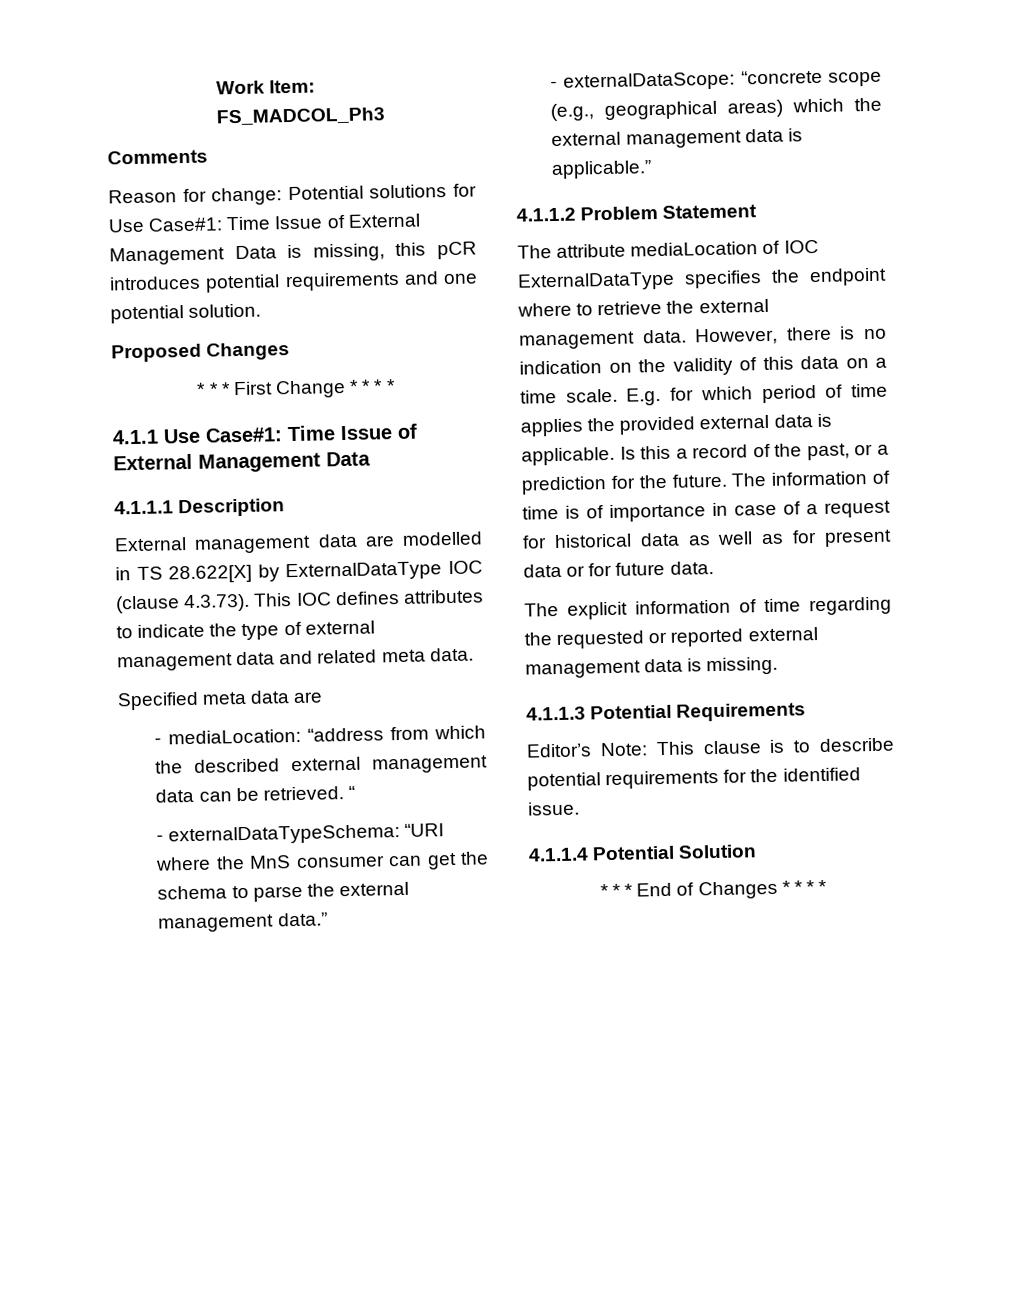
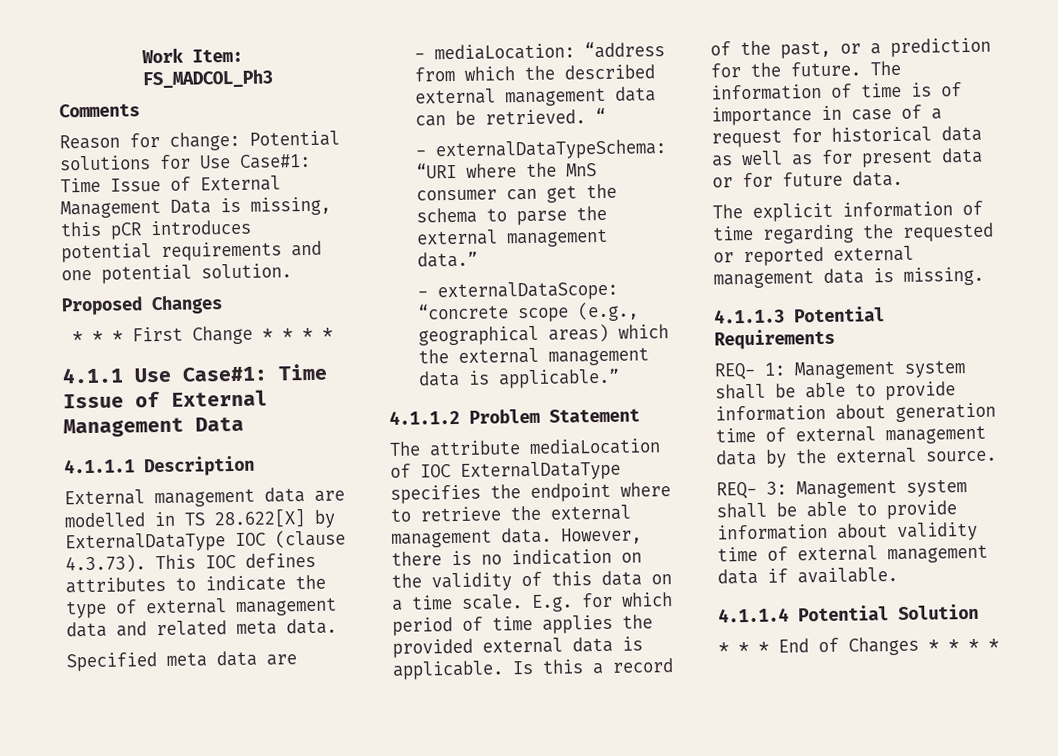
[526,737,895,758] [527,767,861,791] [527,801,580,816] Editor’s Note: This clause is to describe potential requirements for the identified issue. -> [714,360,966,381] [715,381,956,401] [715,402,996,423] [715,425,986,445] [716,447,997,468] [716,479,967,500] [716,500,957,520] [717,521,978,542] [717,544,988,564] [717,566,898,585] REQ- 1: Management system shall be able to provide information about generation time of external management data by the external source. // REQ- 3: Management system shall be able to provide information about validity time of external management data if available.

